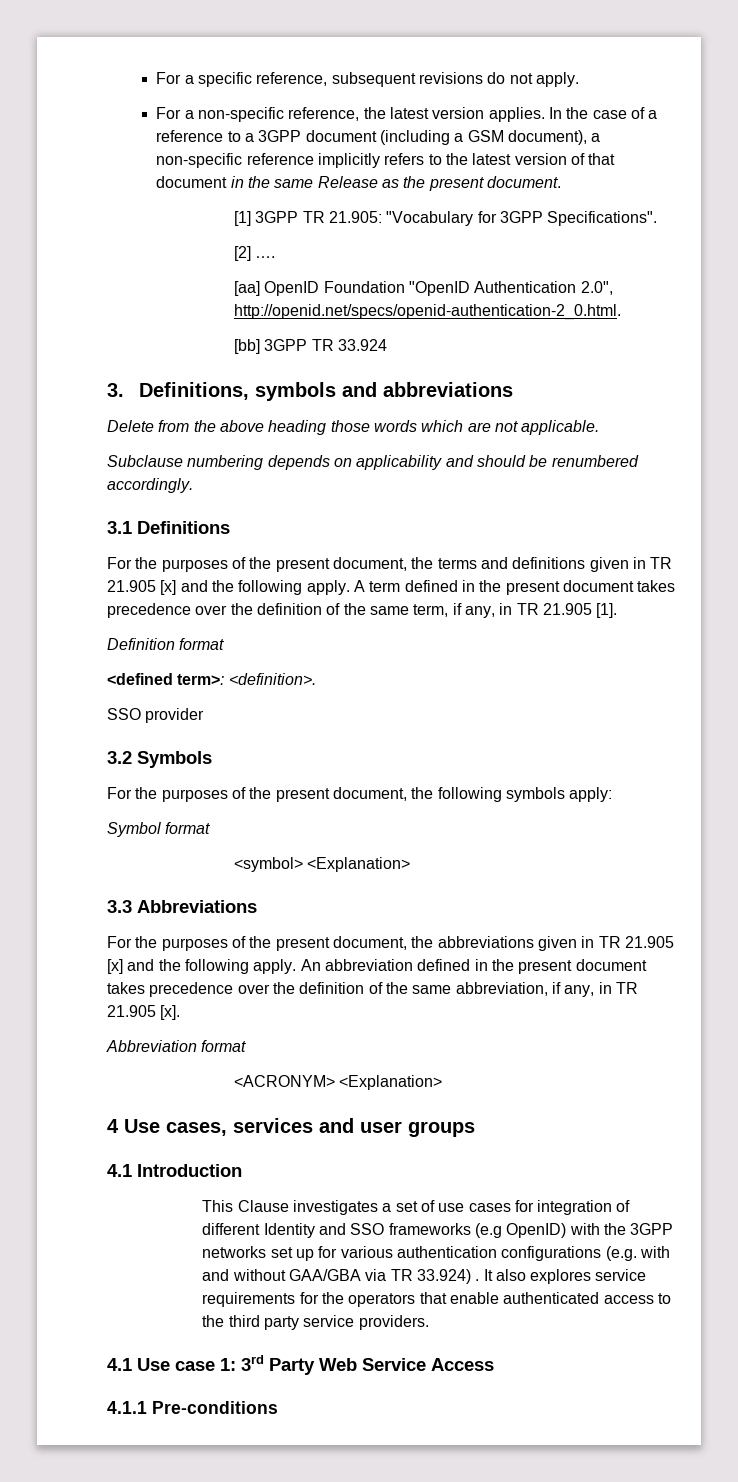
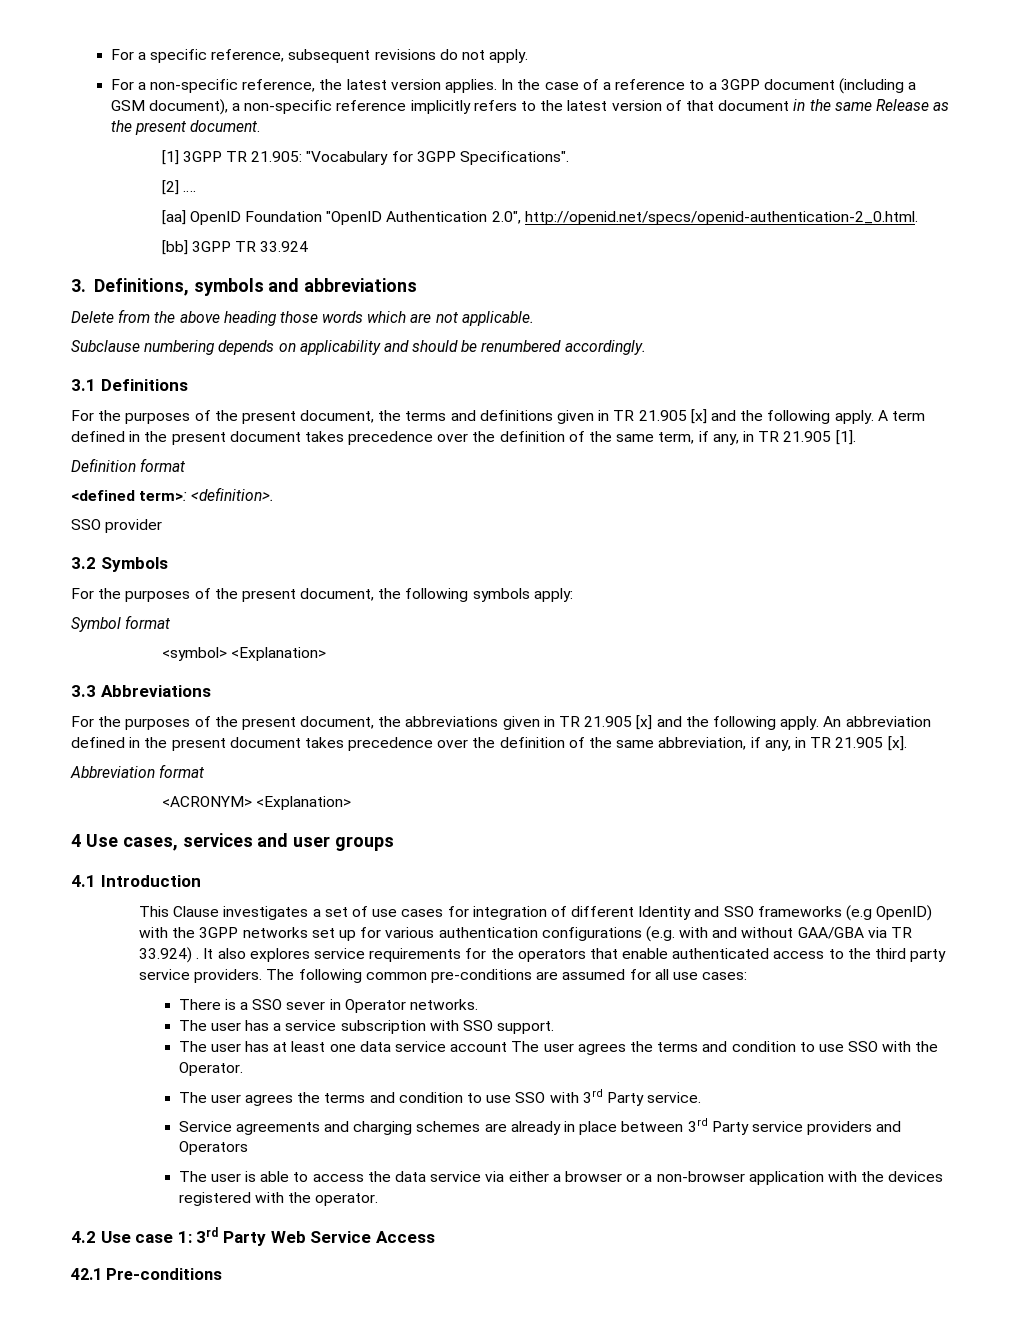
[107,1358,132,1371] // 4.1 -> [266,969,748,983] [178,999,479,1013] [178,1020,555,1034] [178,1041,939,1055] [178,1062,243,1076] [178,1089,702,1106] [178,1118,902,1135] [178,1141,248,1155] [178,1171,944,1185] [178,1192,379,1206] [71,1231,96,1243] The following common pre-conditions are assumed for all use cases: // There is a SSO sever in Operator networks. // The user has a service subscription with SSO support. // The user has at least one data service account The user agrees the terms and condition to use SSO with the Operator. // The user agrees the terms and condition to use SSO with 3rd Party service. // Service agreements and charging schemes are already in place between 3rd Party service providers and Operators // The user is able to access the data service via either a browser or a non-browser application with the devices registered with the operator. // 4.2
[107,1401,147,1414] 4.1.1 -> [71,1268,102,1280] 42.1

